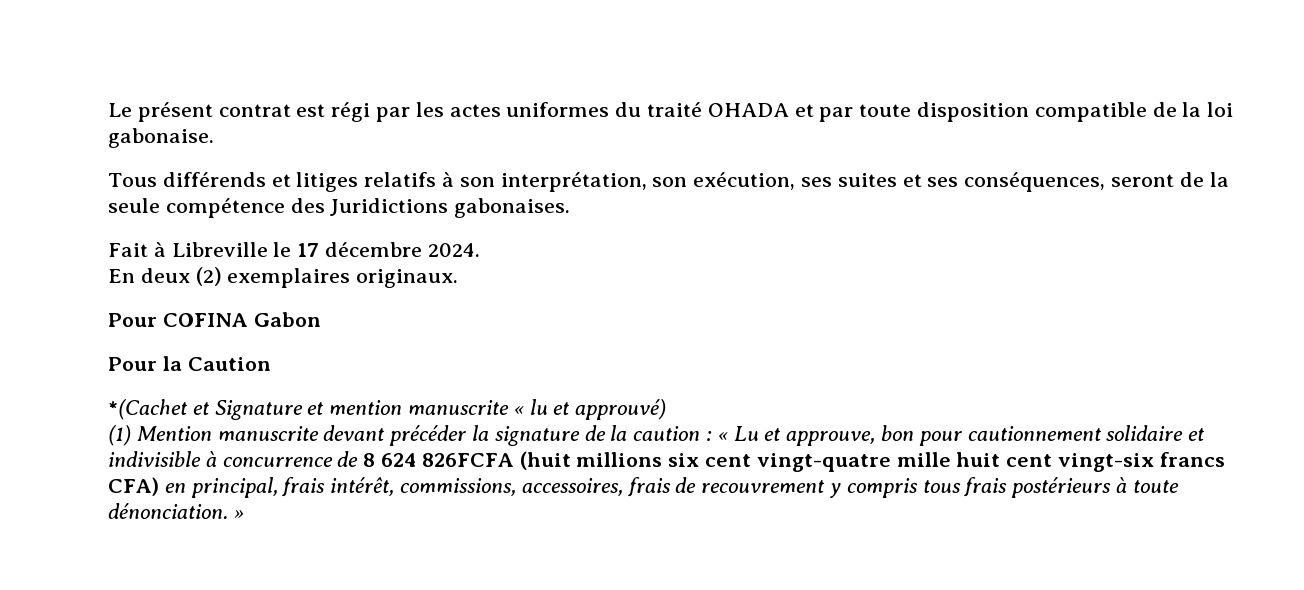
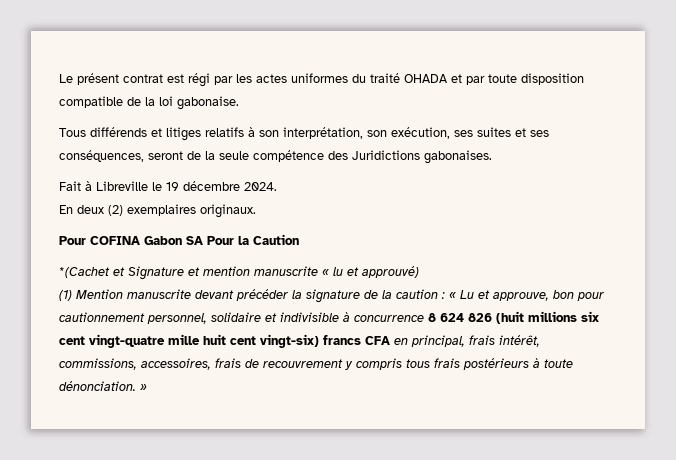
[297,243,320,257] 17 -> [166,182,179,191] 19
(321, 319) // -> [186,236,203,245] SA
(1102, 433) none -> [147,313,207,324] personnel,
[337,451,359,467] de -> (424, 318) none
[421,453,514,467] 826FCFA -> [468,313,492,322] 826
[1058,452,1225,472] [108,477,159,496] vingt-six francs CFA) -> [260,334,390,348] vingt-six) francs CFA

